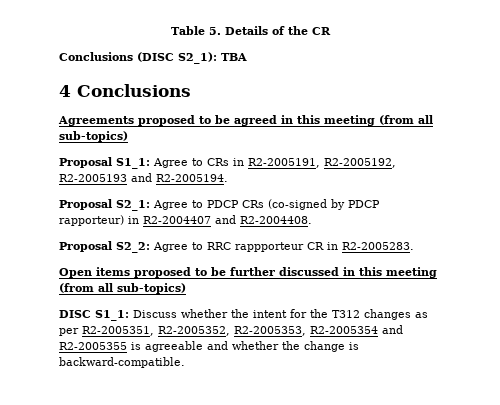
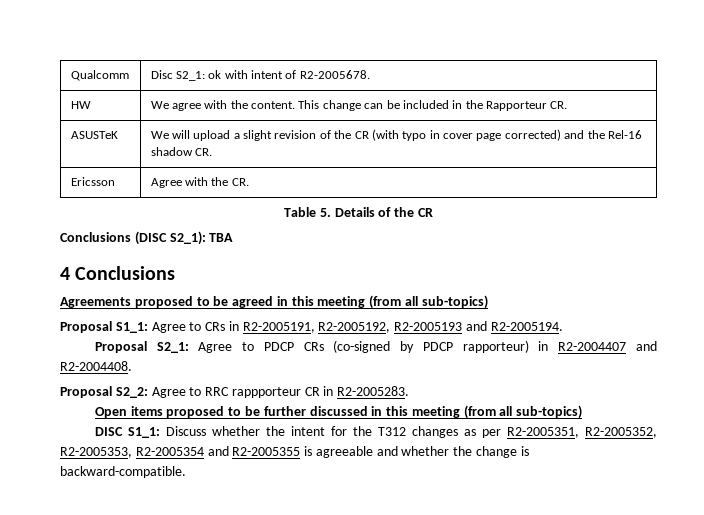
(170, 30) none -> [70,70,129,81] [150,70,370,81] [70,101,91,109] [150,100,568,111] [70,131,118,139] [150,129,642,141] [150,147,212,156] [70,177,115,186] [150,177,249,188] Qualcomm | Disc S2_1: ok with intent of R2-2005678. // HW | We agree with the content. This change can be included in the Rapporteur CR. // ASUSTeK | We will upload a slight revision of the CR (with typo in cover page corrected) and the Rel-16 shadow CR. // Ericsson | Agree with the CR. //

